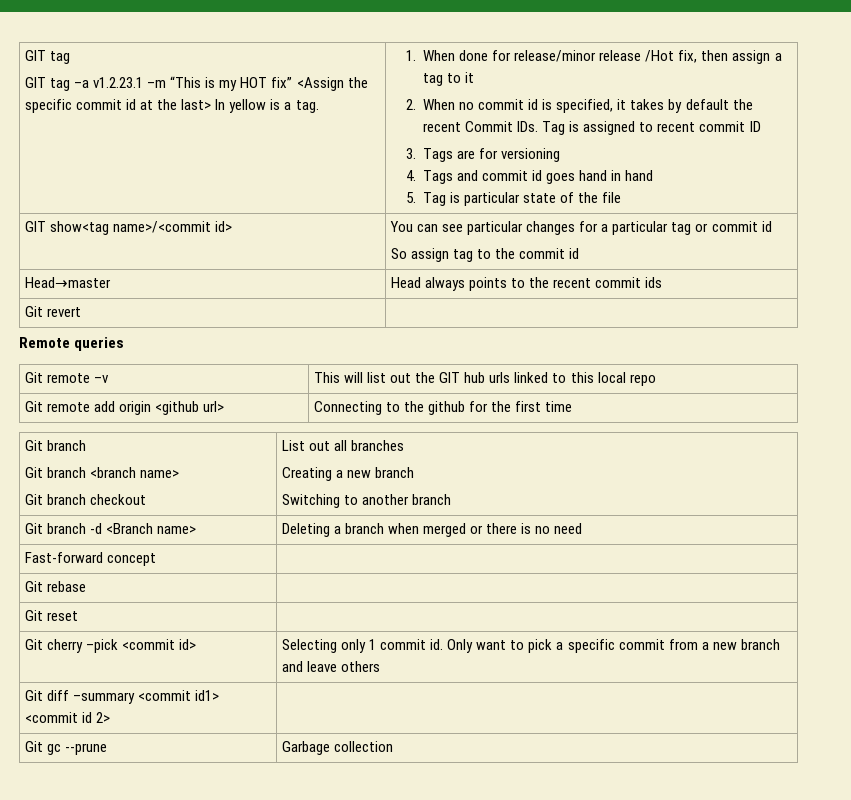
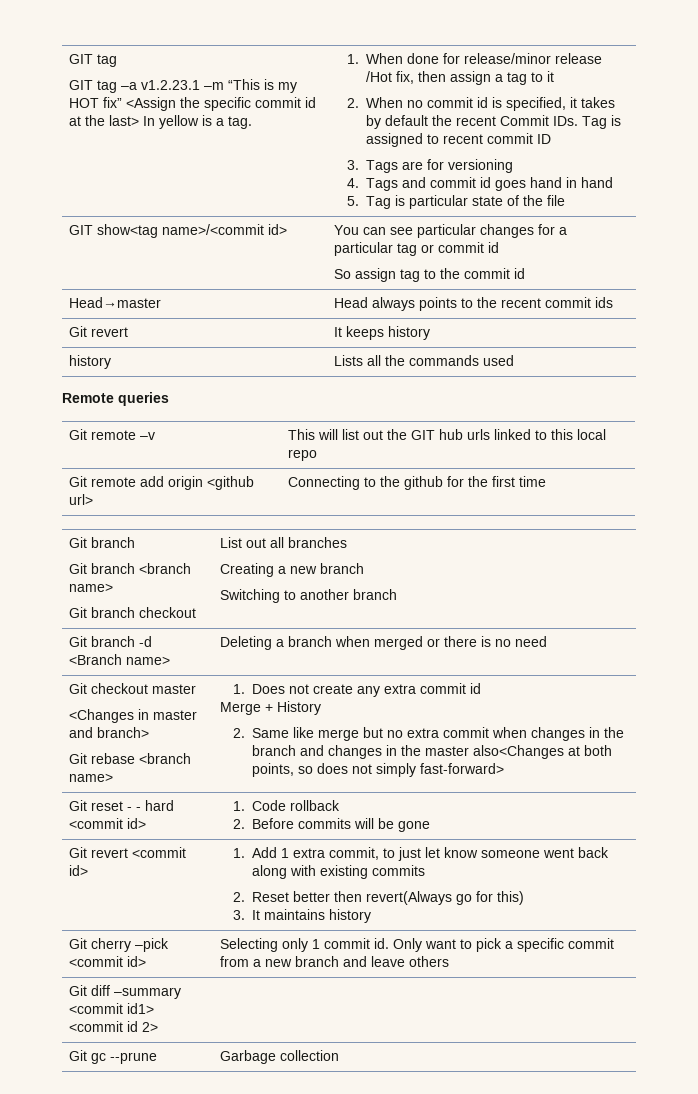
(82, 312) none -> [333,326,430,340] [68,355,111,369] [333,355,514,366] It keeps history // history | Lists all the commands used
[25,552,157,566] [25,581,87,592] [25,610,79,621] Fast-forward concept | // Git rebase | // Git reset | -> [68,683,196,694] [68,709,197,723] [68,727,149,738] [68,753,191,764] [68,773,113,782] [233,683,482,697] [219,701,321,715] [233,727,625,741] [252,745,613,759] [252,763,505,777] [68,800,174,811] [68,818,146,829] [233,800,341,811] [233,818,431,832] [68,847,186,858] [68,865,88,876] [233,847,610,861] [252,865,426,879] [233,891,525,905] [233,909,372,923] Git checkout master // <Changes in master and branch> // Git rebase <branch name> | 1. Does not create any extra commit id // Merge + History // 2. Same like merge but no extra commit when changes in the branch and changes in the master also<Changes at both points, so does not simply fast-forward> // Git reset - - hard <commit id> | 1. Code rollback // 2. Before commits will be gone // Git revert <commit id> | 1. Add 1 extra commit, to just let know someone went back along with existing commits // 2. Reset better then revert(Always go for this) // 3. It maintains history

